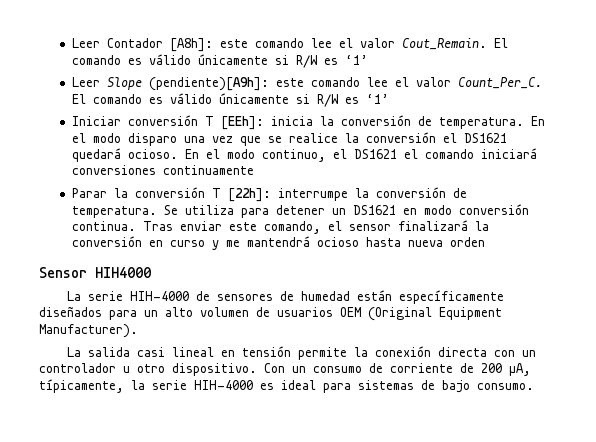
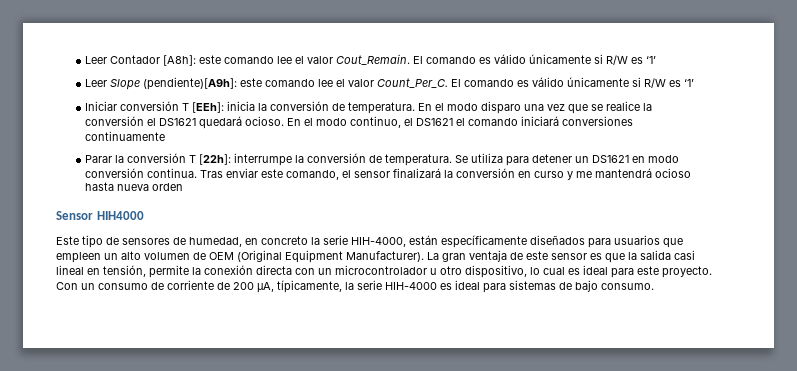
[67,291,351,301] La serie HIH-4000 de sensores de humedad -> [56,235,406,248] Este tipo de sensores de humedad, en concreto la serie HIH-4000,
(137, 315) none -> [614,235,683,248] [56,252,101,263] usuarios que empleen
[277,307,333,317] usuarios -> (206, 256) none
[67,347,82,357] // La -> [427,250,637,263] La gran ventaja de este sensor es que la
[242,346,292,357] tensión -> [103,265,146,277] tensión,
[39,363,116,373] controlador -> [335,265,427,275] microcontrolador
[172,363,257,376] dispositivo. -> [465,265,712,278] dispositivo, lo cual es ideal para este proyecto.

